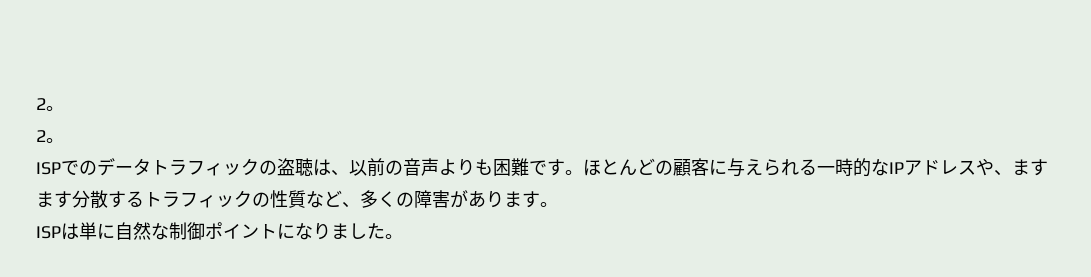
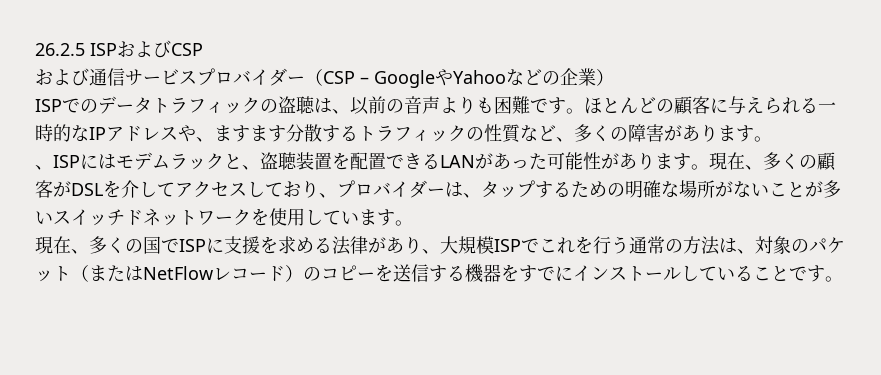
[36,98,64,111] [36,130,64,143] 2。 // 2。 -> [35,40,203,58] [35,68,614,88] 26.2.5 ISPおよびCSP // および通信サービスプロバイダー（CSP – GoogleやYahooなどの企業）
[36,222,385,240] ISPは単に自然な制御ポイントになりました -> [35,152,836,171] [35,180,841,198] [35,208,413,226] [35,236,845,255] [35,264,825,283] 、ISPにはモデムラックと、盗聴装置を配置できるLANがあった可能性があります。現在、多くの顧客がDSLを介してアクセスしており、プロバイダーは、タップするための明確な場所がないことが多いスイッチドネットワークを使用しています。 // 現在、多くの国でISPに支援を求める法律があり、大規模ISPでこれを行う通常の方法は、対象のパケット（またはNetFlowレコード）のコピーを送信する機器をすでにインストールしていることです

